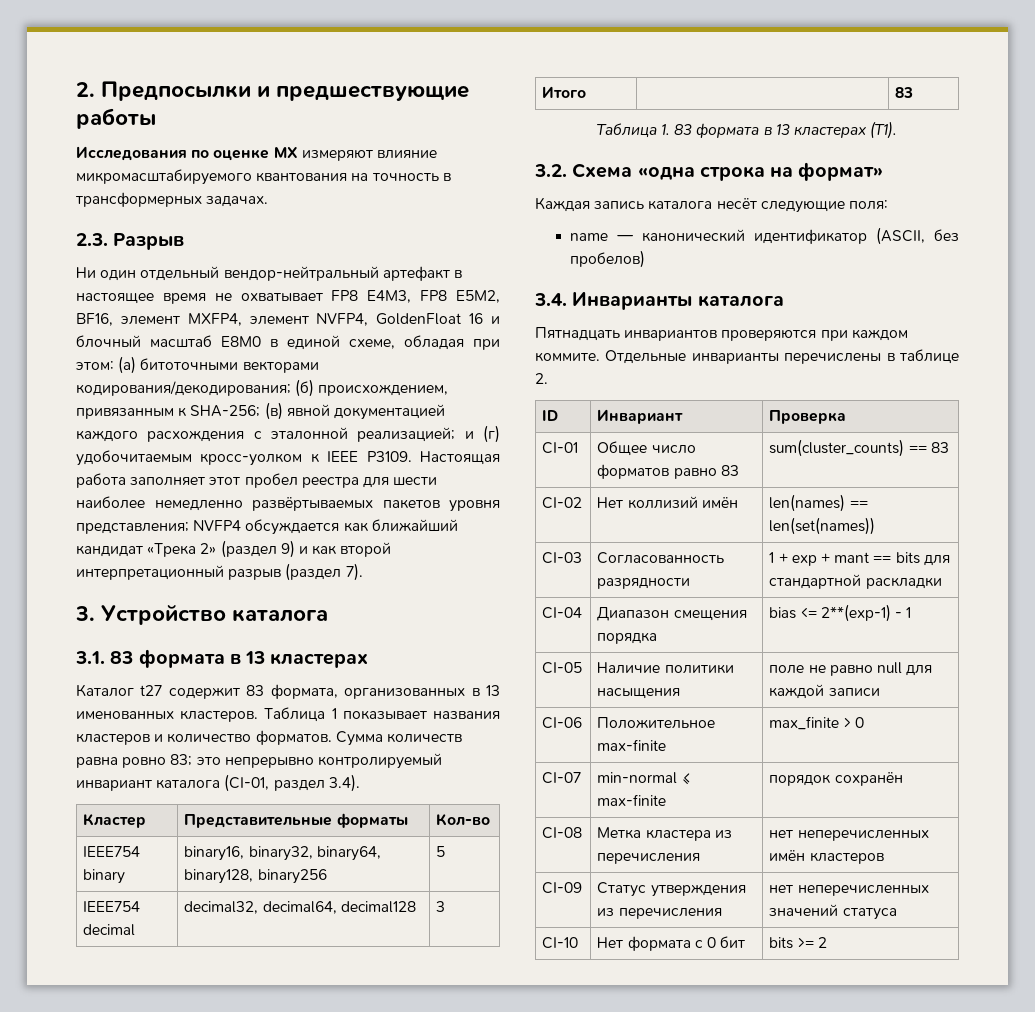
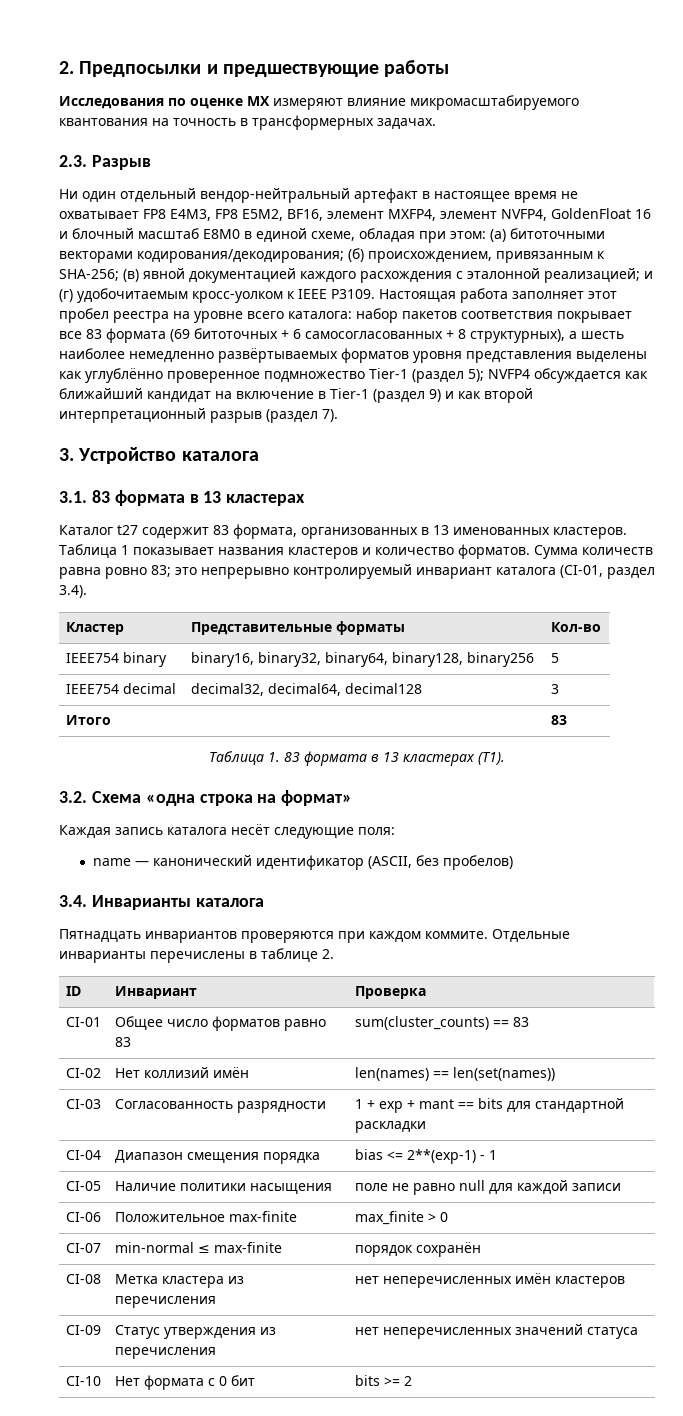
[362,477,438,488] [76,496,500,512] [76,522,189,534] для шести наиболее немедленно развёртываемых пакетов уровня представления; -> [173,308,632,323] [59,328,624,343] [59,348,647,363] [59,368,484,383] на уровне всего каталога: набор пакетов соответствия покрывает все 83 формата (69 битоточных + 6 самосогласованных + 8 структурных), а шесть наиболее немедленно развёртываемых форматов уровня представления выделены как углублённо проверенное подмножество Tier-1 (раздел 5);
[147,543,217,557] «Трека 2» -> [215,388,369,399] на включение в Tier-1

